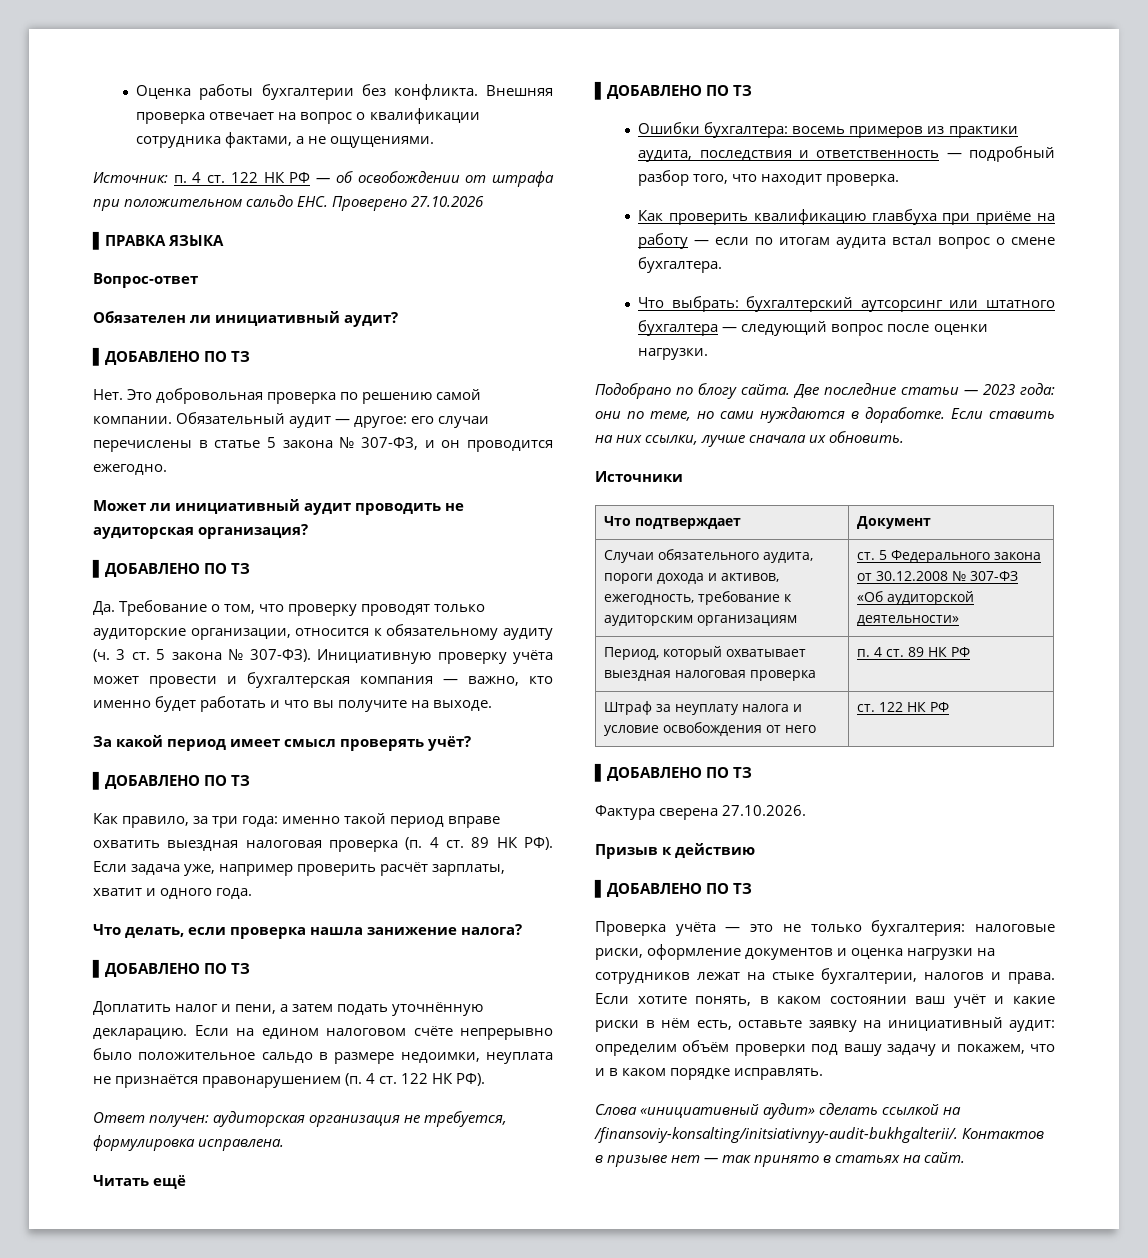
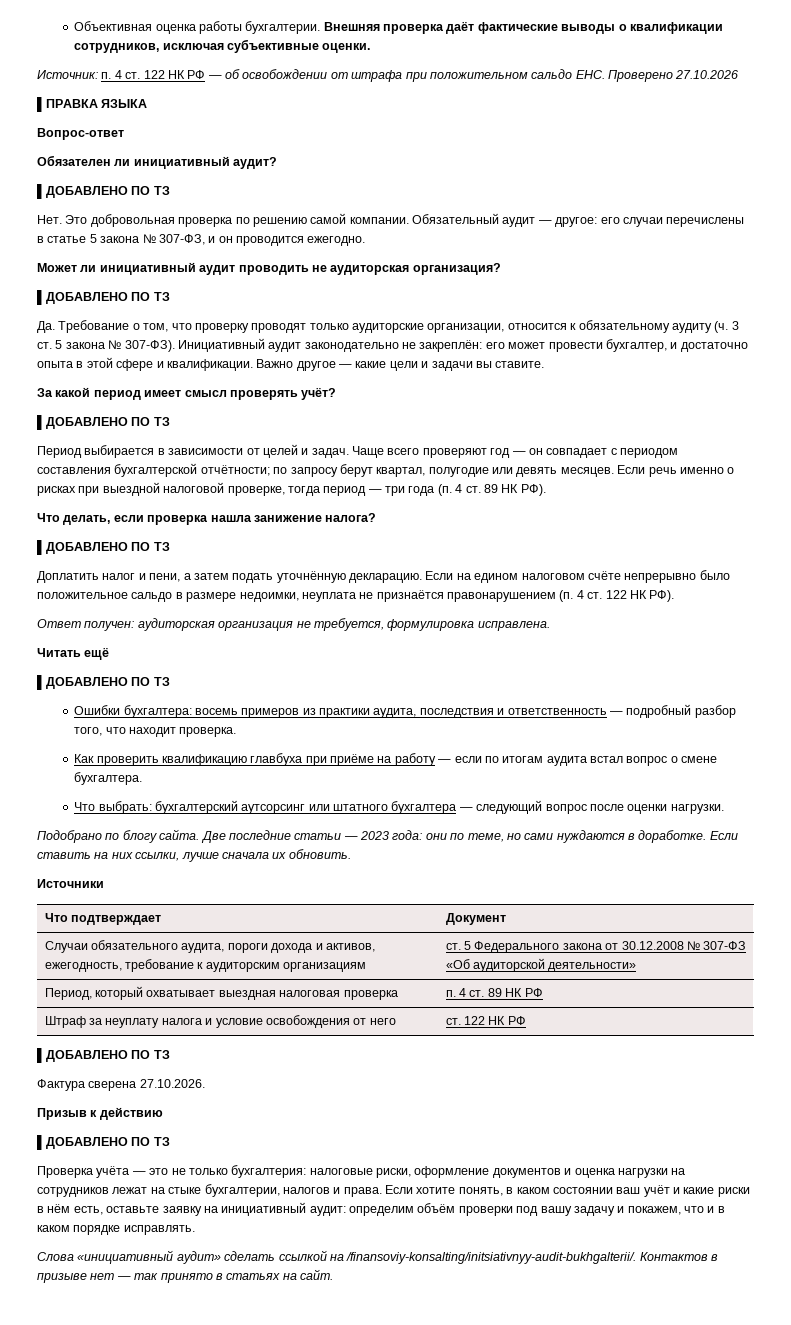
[136,84,553,100] [136,108,480,124] [136,132,435,148] Оценка работы бухгалтерии без конфликта. Внешняя проверка отвечает на вопрос о квалификации сотрудника фактами, а не ощущениями. -> [74,21,723,34] [74,39,371,53] Объективная оценка работы бухгалтерии. Внешняя проверка даёт фактические выводы о квалификации сотрудников, исключая субъективные оценки.
[317,649,553,664] [93,672,553,688] [93,696,493,712] Инициативную проверку учёта может провести и бухгалтерская компания — важно, кто именно будет работать и что вы получите на выходе. -> [177,338,748,352] [37,357,545,371] Инициативный аудит законодательно не закреплён: его может провести бухгалтер, и достаточно опыта в этой сфере и квалификации. Важно другое — какие цели и задачи вы ставите.
[93,813,501,828] [93,840,398,852] Как правило, за три года: именно такой период вправе охватить выездная налоговая проверка -> [37,444,678,458] [37,463,735,477] [37,482,435,496] Период выбирается в зависимости от целей и задач. Чаще всего проверяют год — он совпадает с периодом составления бухгалтерской отчётности; по запросу берут квартал, полугодие или девять месяцев. Если речь именно о рисках при выездной налоговой проверке, тогда период — три года
[93,861,506,876] [93,888,253,899] Если задача уже, например проверить расчёт зарплаты, хватит и одного года. -> (546, 490) none

